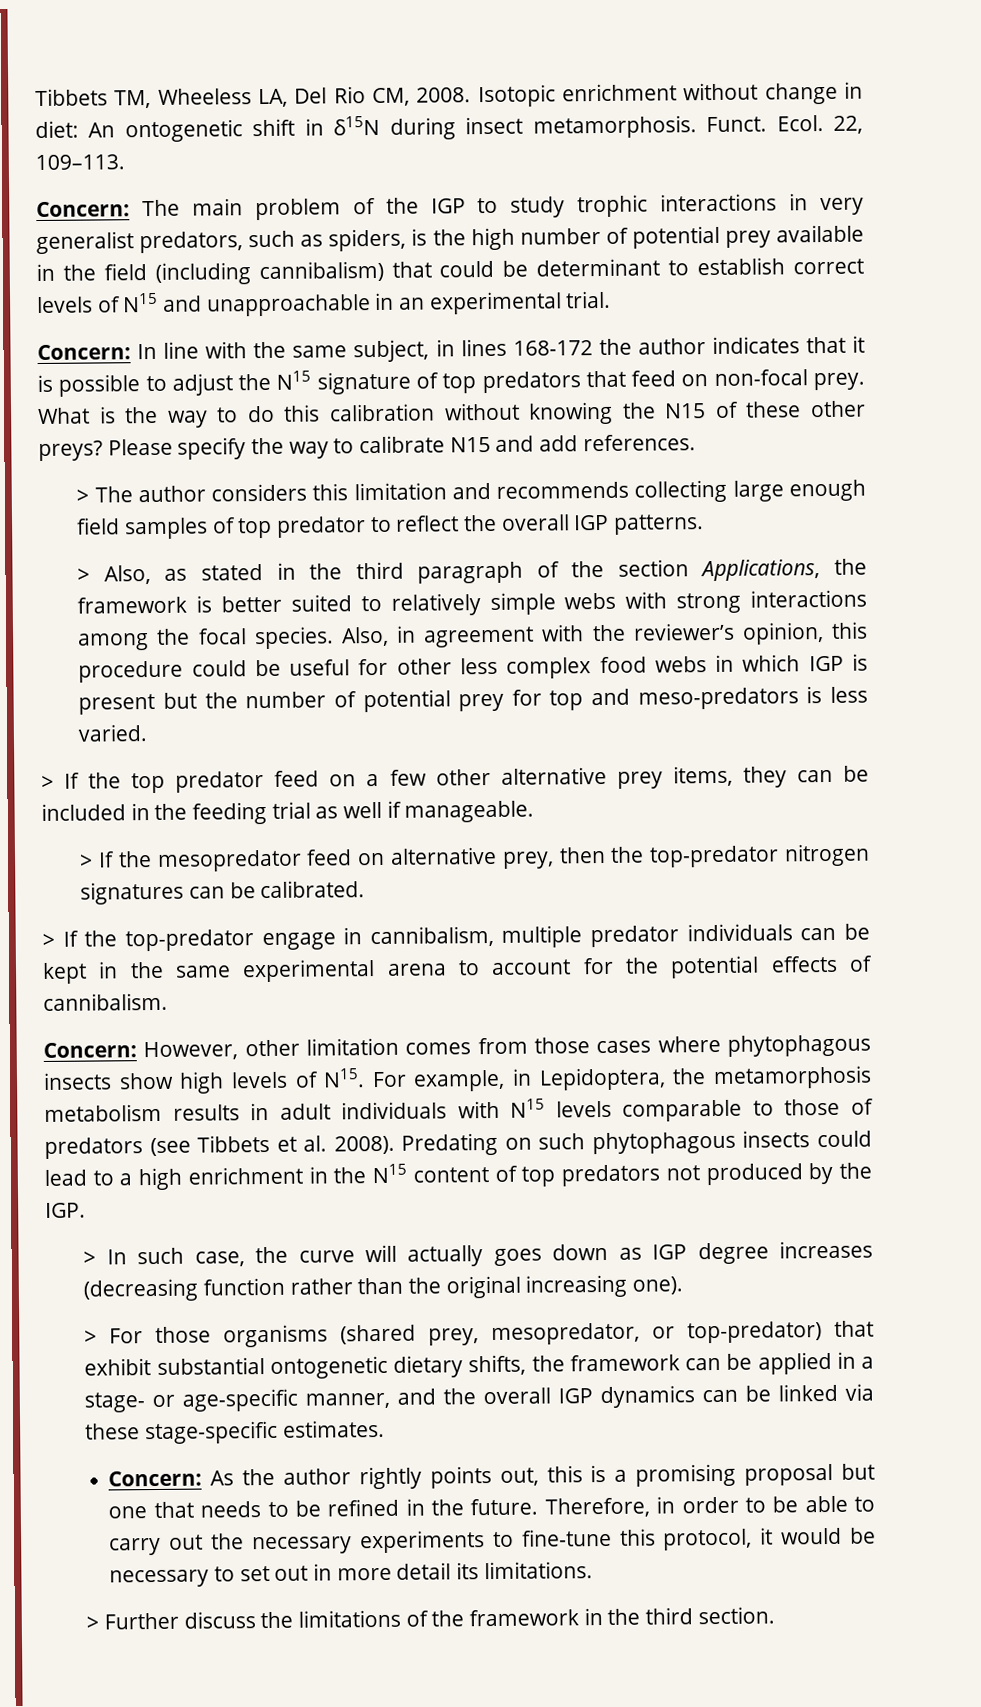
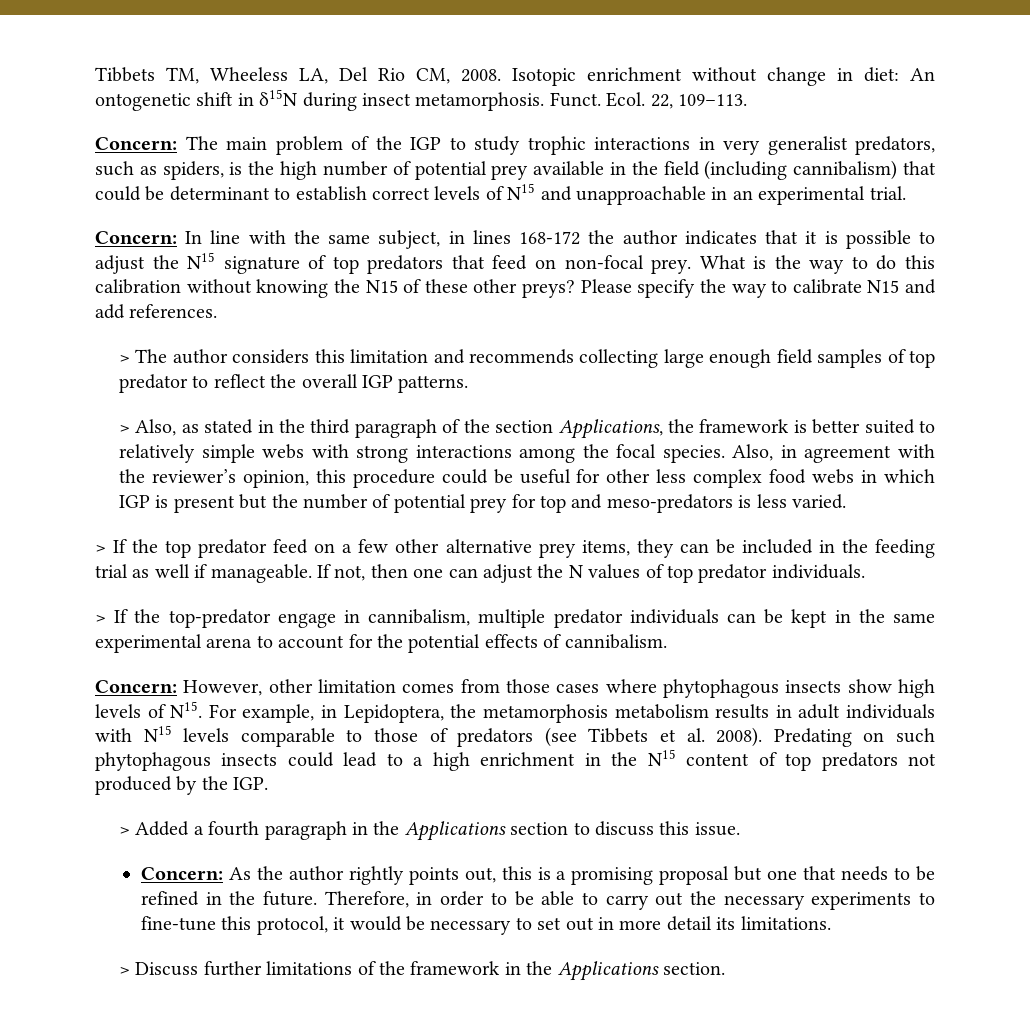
[79,843,871,872] [80,880,366,905] // > If the mesopredator feed on alternative prey, then the top-predator nitrogen signatures can be calibrated. -> [317,564,865,583] If not, then one can adjust the N values of top predator individuals.
[106,1240,873,1267] [83,1274,684,1302] [84,1320,875,1348] [84,1351,875,1379] [84,1383,875,1413] [85,1419,385,1445] In such case, the curve will actually goes down as IGP degree increases (decreasing function rather than the original increasing one). // > For those organisms (shared prey, mesopredator, or top-predator) that exhibit substantial ontogenetic dietary shifts, the framework can be applied in a stage- or age-specific manner, and the overall IGP dynamics can be linked via these stage-specific estimates. -> [135,821,740,841] Added a fourth paragraph in the Applications section to discuss this issue.
[103,1611,294,1630] Further discuss the -> [135,961,262,976] Discuss further
[645,1607,694,1625] third -> [557,961,659,981] Applications

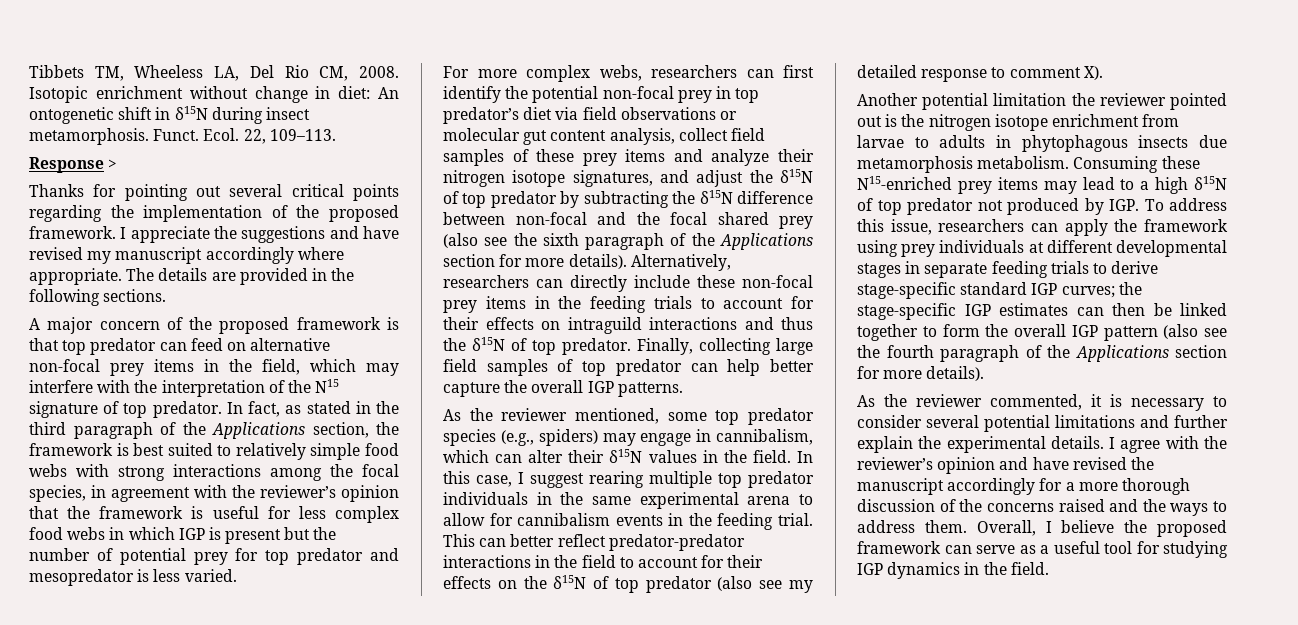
[95,136,935,155] [95,160,936,180] [95,183,906,205] [95,230,936,249] [95,255,145,274] Concern: The main problem of the IGP to study trophic interactions in very generalist predators, such as spiders, is the high number of potential prey available in the field (including cannibalism) that could be determinant to establish correct levels of N15 and unapproachable in an experimental trial. // Concern: In line with the same subject, in lines 168-172 the author indicates that it is possible to adjust -> [29,157,118,173] [29,184,399,201] [29,205,399,222] [29,226,399,243] [29,247,344,264] [29,268,355,285] [29,289,167,306] [29,317,399,334] [29,338,331,355] [29,359,399,376] [29,380,285,397] Response > // Thanks for pointing out several critical points regarding the implementation of the proposed framework. I appreciate the suggestions and have revised my manuscript accordingly where appropriate. The details are provided in the following sections. // A major concern of the proposed framework is that top predator can feed on alternative non-focal prey items in the field, which may interfere with the interpretation of
[367,255,935,274] [95,279,936,298] [95,304,218,319] [118,349,935,368] [118,374,469,393] [118,419,177,436] predators that feed on non-focal prey. What is the way to do this calibration without knowing the N15 of these other preys? Please specify the way to calibrate N15 and add references. // > The author considers this limitation and recommends collecting large enough field samples of top predator to reflect the overall IGP patterns. // > Also, -> [152,401,281,418] predator. In fact,
[495,419,861,439] section Applications, the framework is better -> [212,422,399,439] [29,443,165,456] Applications section, the framework is best
(255, 453) none -> [364,443,399,456] food
[662,444,774,463] species. Also, -> [29,485,86,502] species,
[242,469,513,488] opinion, this procedure could be -> [341,485,399,502] [29,506,204,519] opinion that the framework is
[606,469,651,483] other -> (291, 512) none
[571,494,733,513] and meso-predators -> [297,548,399,565] [29,569,134,586] predator and mesopredator
[95,539,936,558] [95,564,865,583] [95,609,828,628] > If the top predator feed on a few other alternative prey items, they can be included in the feeding trial as well if manageable. If not, then one can adjust the N values of top predator individuals. // > If the top-predator engage in cannibalism, multiple predator individuals can be kept -> [443,65,814,82] [443,86,760,103] [443,107,737,124] [443,128,765,145] [443,149,814,166] [443,169,813,187] [443,190,813,208] [443,212,813,229] [443,233,813,250] [443,254,731,271] [443,275,813,292] [443,296,814,313] [443,317,813,334] [443,337,813,355] [443,359,814,376] [443,380,683,397] [443,408,814,425] [443,429,813,446] [443,449,813,463] [443,471,814,488] [443,492,528,505] For more complex webs, researchers can first identify the potential non-focal prey in top predator’s diet via field observations or molecular gut content analysis, collect field samples of these prey items and analyze their nitrogen isotope signatures, and adjust the δ15N of top predator by subtracting the δ15N difference between non-focal and the focal shared prey (also see the sixth paragraph of the Applications section for more details). Alternatively, researchers can directly include these non-focal prey items in the feeding trials to account for their effects on intraguild interactions and thus the δ15N of top predator. Finally, collecting large field samples of top predator can help better capture the overall IGP patterns. // As the reviewer mentioned, some top predator species (e.g., spiders) may engage in cannibalism, which can alter their δ15N values in the field. In this case, I suggest rearing multiple top predator individuals
[278,634,667,653] [95,679,935,698] [95,701,936,723] [95,725,936,747] [95,749,898,771] account for the potential effects of cannibalism. // Concern: However, other limitation comes from those cases where phytophagous insects show high levels of N15. For example, in Lepidoptera, the metamorphosis metabolism results in adult individuals with N15 levels comparable to those of predators (see Tibbets et al. 2008). Predating on such phytophagous insects could lead to a high enrichment in the N15 content of top predators -> [443,513,813,530] [443,534,745,551] [443,555,764,568] [443,575,813,593] [857,65,1103,82] [857,93,1227,110] [857,114,1180,131] [857,135,1227,152] [857,156,1200,173] [857,176,1227,194] [857,198,973,215] allow for cannibalism events in the feeding trial. This can better reflect predator-predator interactions in the field to account for their effects on the δ15N of top predator (also see my detailed response to comment X). // Another potential limitation the reviewer pointed out is the nitrogen isotope enrichment from larvae to adults in phytophagous insects due metamorphosis metabolism. Consuming these N15-enriched prey items may lead to a high δ15N of top predator
[201,776,269,790] [118,821,204,836] the IGP. // > Added a -> [1109,198,1227,211] [857,219,1228,236] [857,240,1227,257] [857,261,1159,278] [857,282,1142,299] [857,303,1227,320] [857,324,1227,341] [857,345,880,358] IGP. To address this issue, researchers can apply the framework using prey individuals at different developmental stages in separate feeding trials to derive stage-specific standard IGP curves; the stage-specific IGP estimates can then be linked together to form the overall IGP pattern (also see the
[351,821,740,841] [140,866,935,885] [140,891,935,910] [140,916,831,935] [118,961,725,981] in the Applications section to discuss this issue. // Concern: As the author rightly points out, this is a promising proposal but one that needs to be refined in the future. Therefore, in order to be able to carry out the necessary experiments to fine-tune this protocol, it would be necessary to set out in more detail its limitations. // > Discuss further limitations of the framework in the Applications section. -> [1025,345,1227,362] [857,366,985,381] [857,394,1227,411] [857,415,1228,432] [857,436,1227,453] [857,457,1154,474] [857,478,1190,495] [857,499,1227,516] [857,520,1227,537] [857,541,1228,558] [857,562,1049,579] of the Applications section for more details). // As the reviewer commented, it is necessary to consider several potential limitations and further explain the experimental details. I agree with the reviewer’s opinion and have revised the manuscript accordingly for a more thorough discussion of the concerns raised and the ways to address them. Overall, I believe the proposed framework can serve as a useful tool for studying IGP dynamics in the field.

